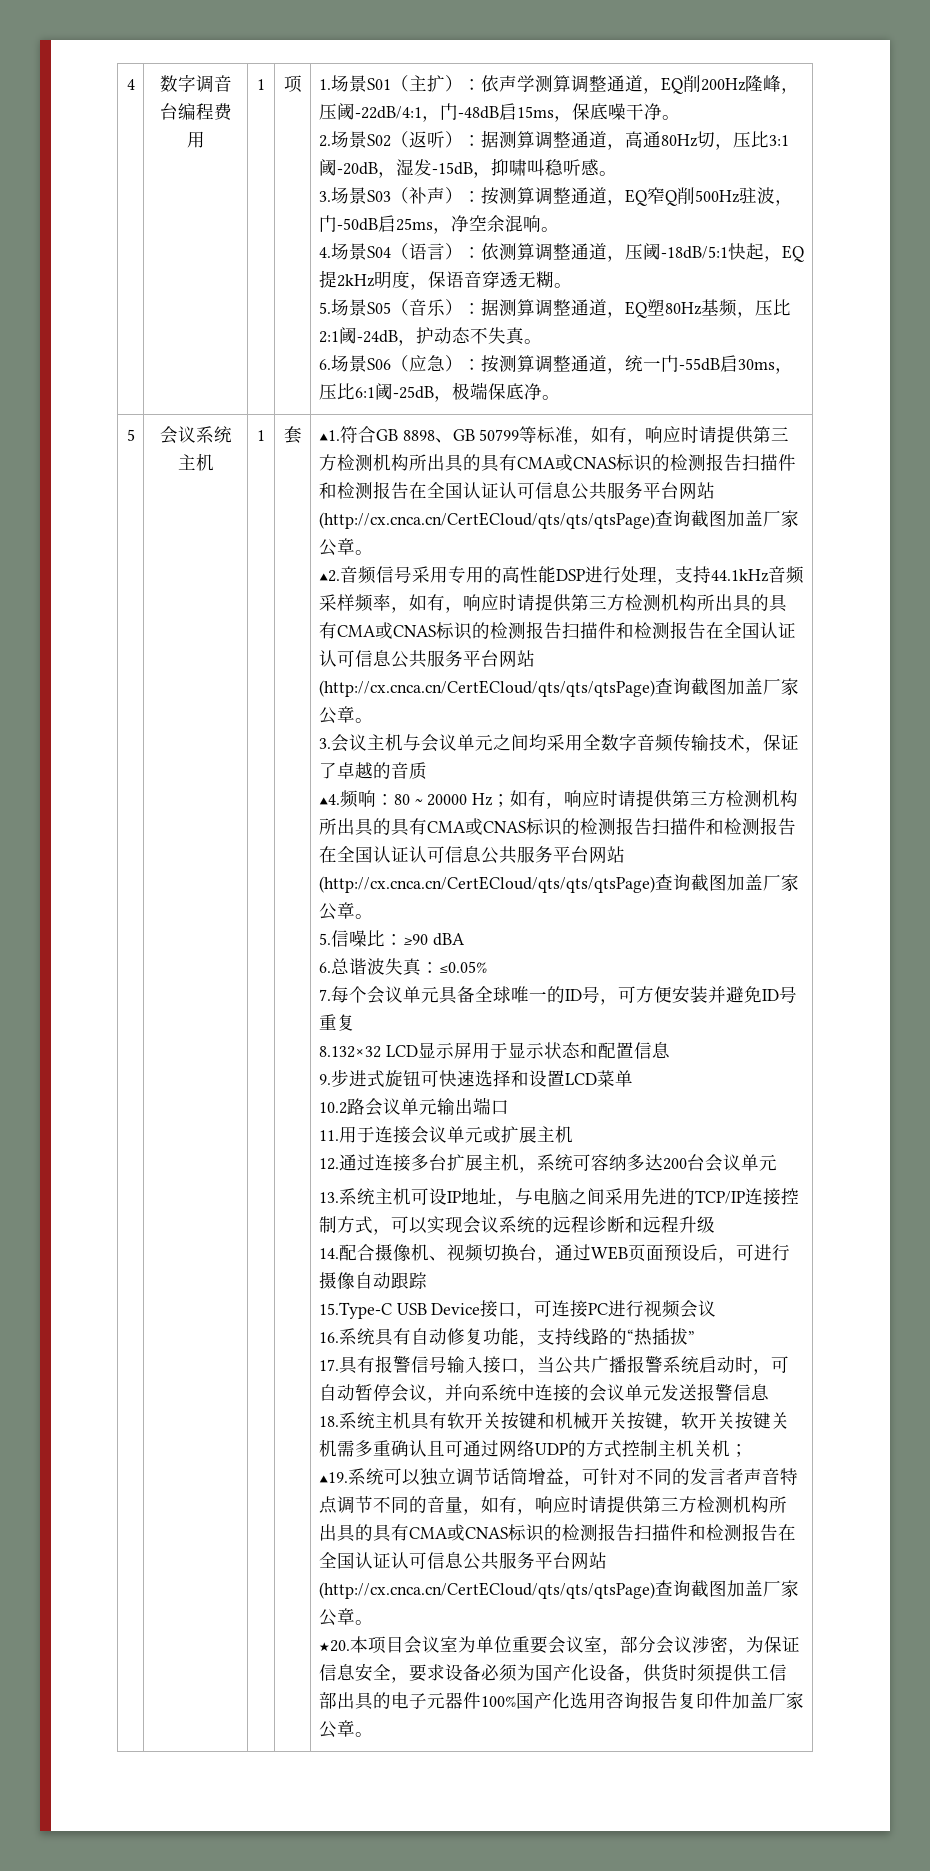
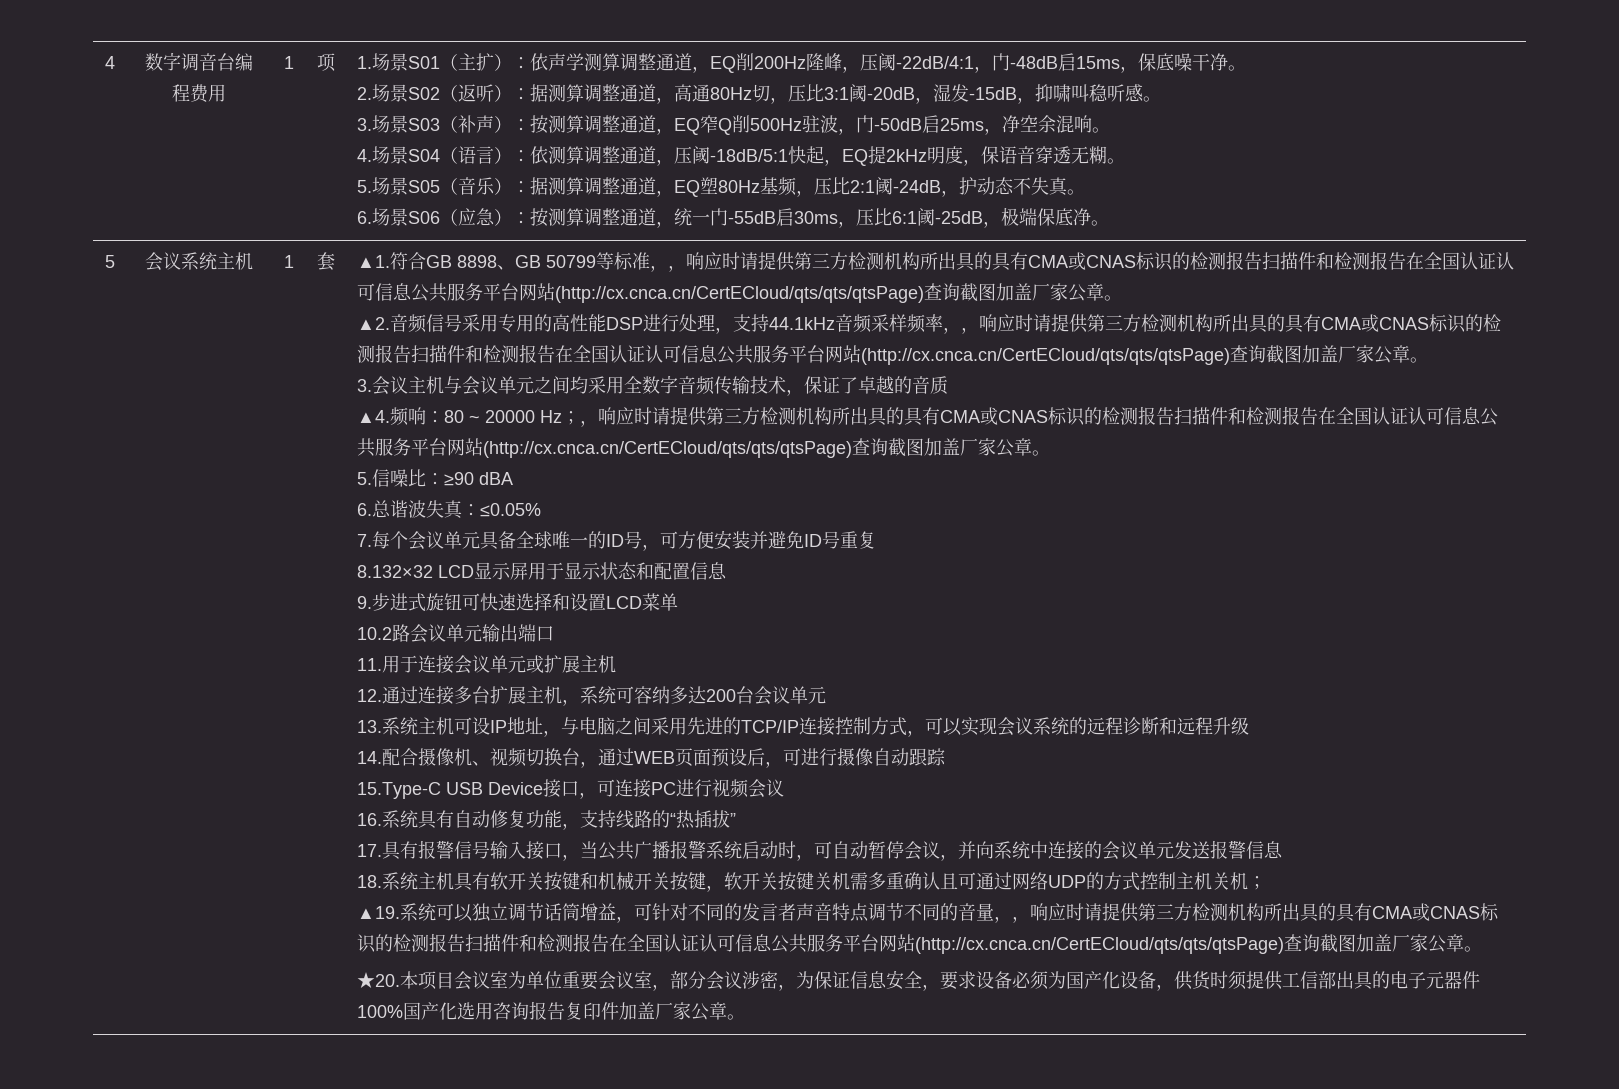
[591,426,628,443] 如有 -> (669, 268) none
[408,594,445,611] 如有 -> (962, 330) none
[509,790,546,807] 如有 -> (581, 418) none
[480,1496,517,1513] 如有 -> (1013, 919) none

